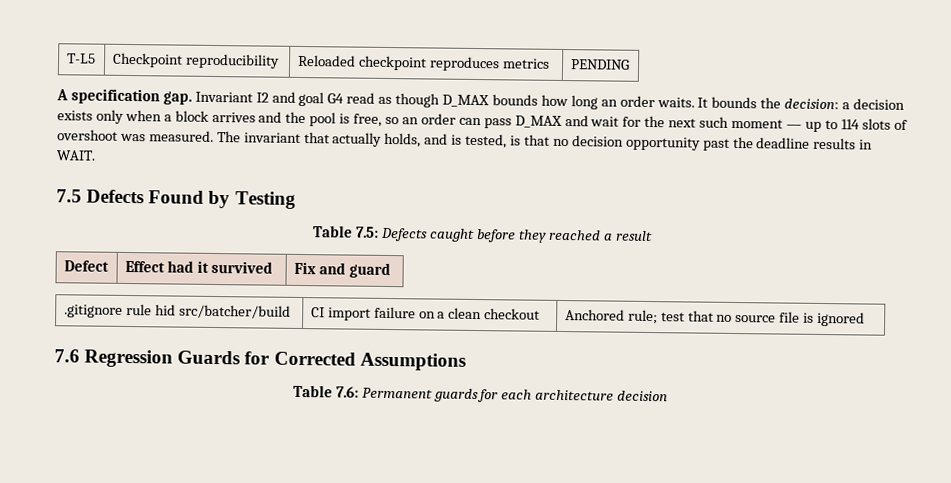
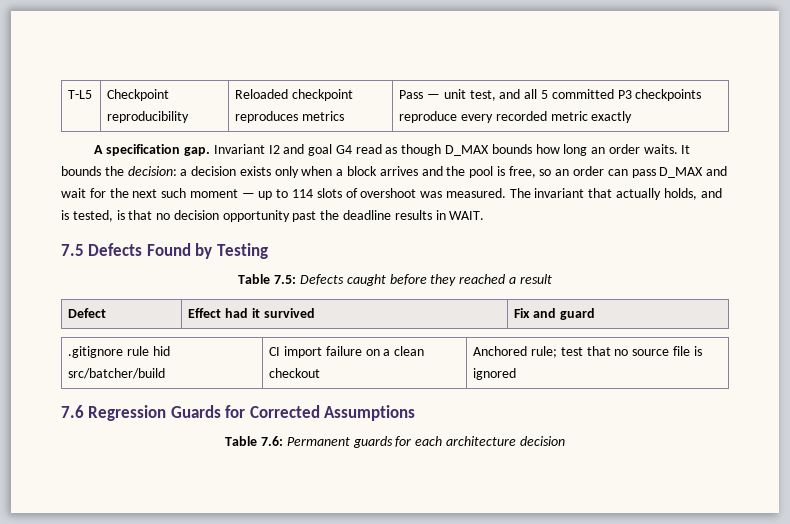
[569,59,630,70] PENDING -> [399,89,702,101] [399,111,633,123] Pass — unit test, and all 5 committed P3 checkpoints reproduce every recorded metric exactly

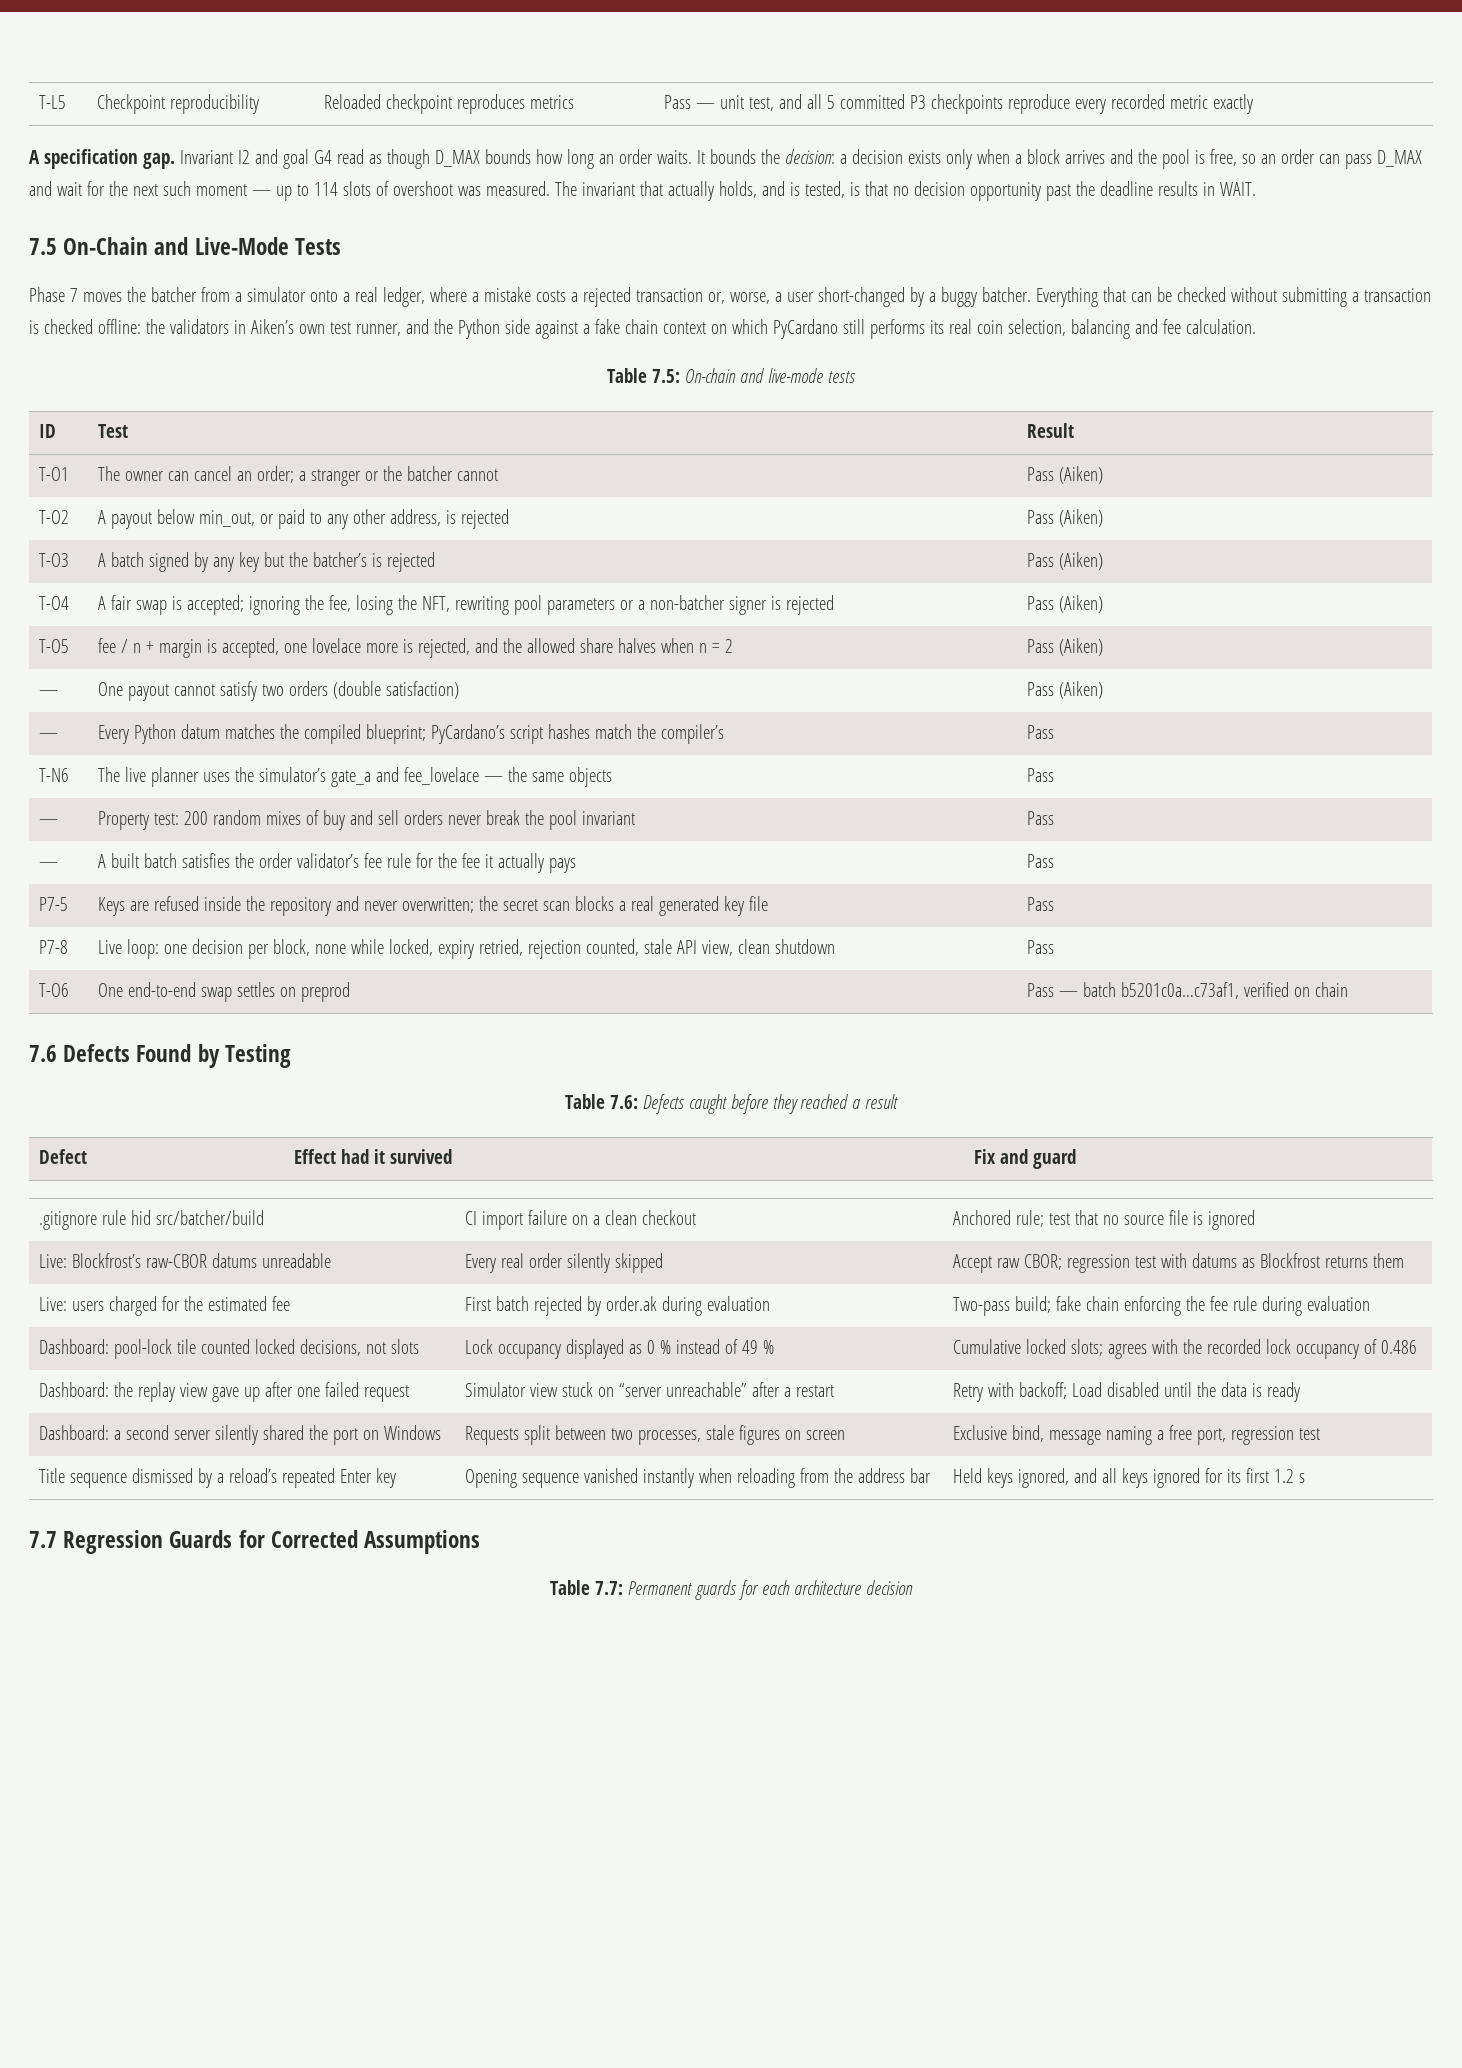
(84, 250) none -> [63,237,341,255] [29,287,1431,307] [29,319,1256,339] [607,368,856,383] [38,424,56,438] [97,424,128,438] [1026,423,1074,438] [38,467,69,481] [97,466,498,486] [1026,466,1103,484] [38,510,69,524] [97,509,509,529] [1026,509,1103,527] [38,553,69,567] [97,552,435,572] [1026,552,1103,570] [38,596,69,610] [97,595,834,615] [1026,595,1103,613] [38,639,69,653] [97,638,733,658] [1026,638,1103,656] [38,690,58,696] [97,681,459,701] [1026,681,1103,699] [38,733,58,739] [97,724,724,744] [1026,725,1054,739] [38,768,69,782] [97,767,612,787] [1026,768,1054,782] [38,819,58,825] [97,810,635,830] [1026,811,1054,825] [38,862,58,868] [97,853,576,873] [1026,854,1054,868] [38,897,68,911] [97,896,768,916] [1026,897,1054,911] [38,940,68,954] [97,939,835,959] [1026,940,1054,954] [38,983,69,997] [97,982,350,1002] [1026,982,1348,999] [29,1045,57,1062] On-Chain and Live-Mode Tests // Phase 7 moves the batcher from a simulator onto a real ledger, where a mistake costs a rejected transaction or, worse, a user short-changed by a buggy batcher. Everything that can be checked without submitting a transaction is checked offline: the validators in Aiken’s own test runner, and the Python side against a fake chain context on which PyCardano still performs its real coin selection, balancing and fee calculation. // Table 7.5: On-chain and live-mode tests // ID | Test | Result // T-O1 | The owner can cancel an order; a stranger or the batcher cannot | Pass (Aiken) // T-O2 | A payout below min_out, or paid to any other address, is rejected | Pass (Aiken) // T-O3 | A batch signed by any key but the batcher’s is rejected | Pass (Aiken) // T-O4 | A fair swap is accepted; ignoring the fee, losing the NFT, rewriting pool parameters or a non-batcher signer is rejected | Pass (Aiken) // T-O5 | fee / n + margin is accepted, one lovelace more is rejected, and the allowed share halves when n = 2 | Pass (Aiken) // — | One payout cannot satisfy two orders (double satisfaction) | Pass (Aiken) // — | Every Python datum matches the compiled blueprint; PyCardano’s script hashes match the compiler’s | Pass // T-N6 | The live planner uses the simulator’s gate_a and fee_lovelace — the same objects | Pass // — | Property test: 200 random mixes of buy and sell orders never break the pool invariant | Pass // — | A built batch satisfies the order validator’s fee rule for the fee it actually pays | Pass // P7-5 | Keys are refused inside the repository and never overwritten; the secret scan blocks a real generated key file | Pass // P7-8 | Live loop: one decision per block, none while locked, expiry retried, rejection counted, stale API view, clean shutdown | Pass // T-O6 | One end-to-end swap settles on preprod | Pass — batch b5201c0a…c73af1, verified on chain // 7.6
[274,275,297,284] 7.5: -> [609,1095,638,1109] 7.6:
[61,405,84,418] // 7.6 -> [38,1253,331,1268] [464,1253,663,1273] [952,1253,1404,1273] [38,1296,290,1316] [464,1296,770,1316] [952,1296,1370,1316] [38,1339,419,1359] [464,1339,774,1359] [952,1339,1417,1359] [38,1382,409,1402] [464,1382,834,1397] [952,1382,1300,1402] [38,1425,441,1445] [464,1425,845,1445] [952,1425,1320,1445] [38,1468,396,1488] [464,1468,931,1488] [952,1468,1305,1488] [29,1531,57,1548] // Live: Blockfrost’s raw-CBOR datums unreadable | Every real order silently skipped | Accept raw CBOR; regression test with datums as Blockfrost returns them // Live: users charged for the estimated fee | First batch rejected by order.ak during evaluation | Two-pass build; fake chain enforcing the fee rule during evaluation // Dashboard: pool-lock tile counted locked decisions, not slots | Lock occupancy displayed as 0 % instead of 49 % | Cumulative locked slots; agrees with the recorded lock occupancy of 0.486 // Dashboard: the replay view gave up after one failed request | Simulator view stuck on “server unreachable” after a restart | Retry with backoff; Load disabled until the data is ready // Dashboard: a second server silently shared the port on Windows | Requests split between two processes, stale figures on screen | Exclusive bind, message naming a free port, regression test // Title sequence dismissed by a reload’s repeated Enter key | Opening sequence vanished instantly when reloading from the address bar | Held keys ignored, and all keys ignored for its first 1.2 s // 7.7
[261,436,284,446] 7.6: -> [595,1581,624,1595] 7.7:

